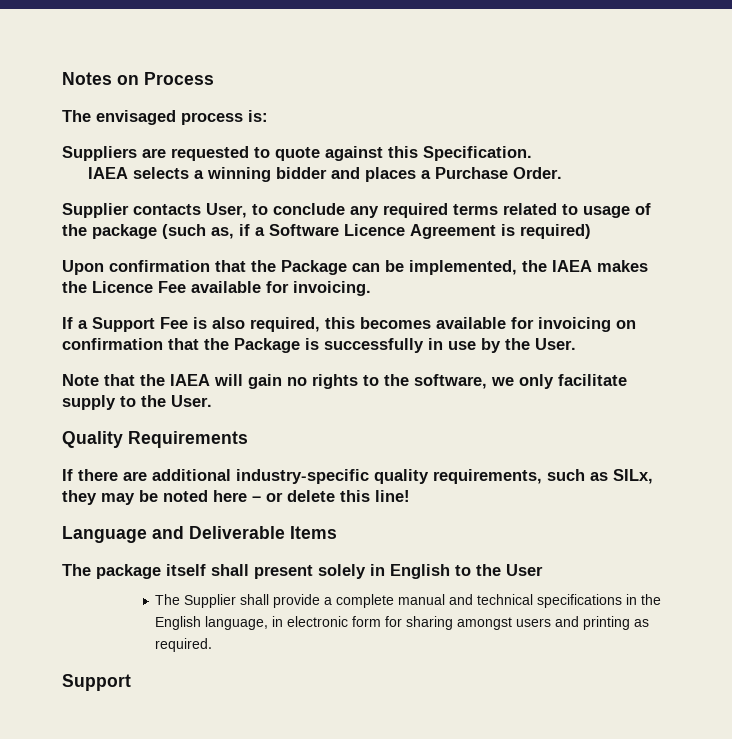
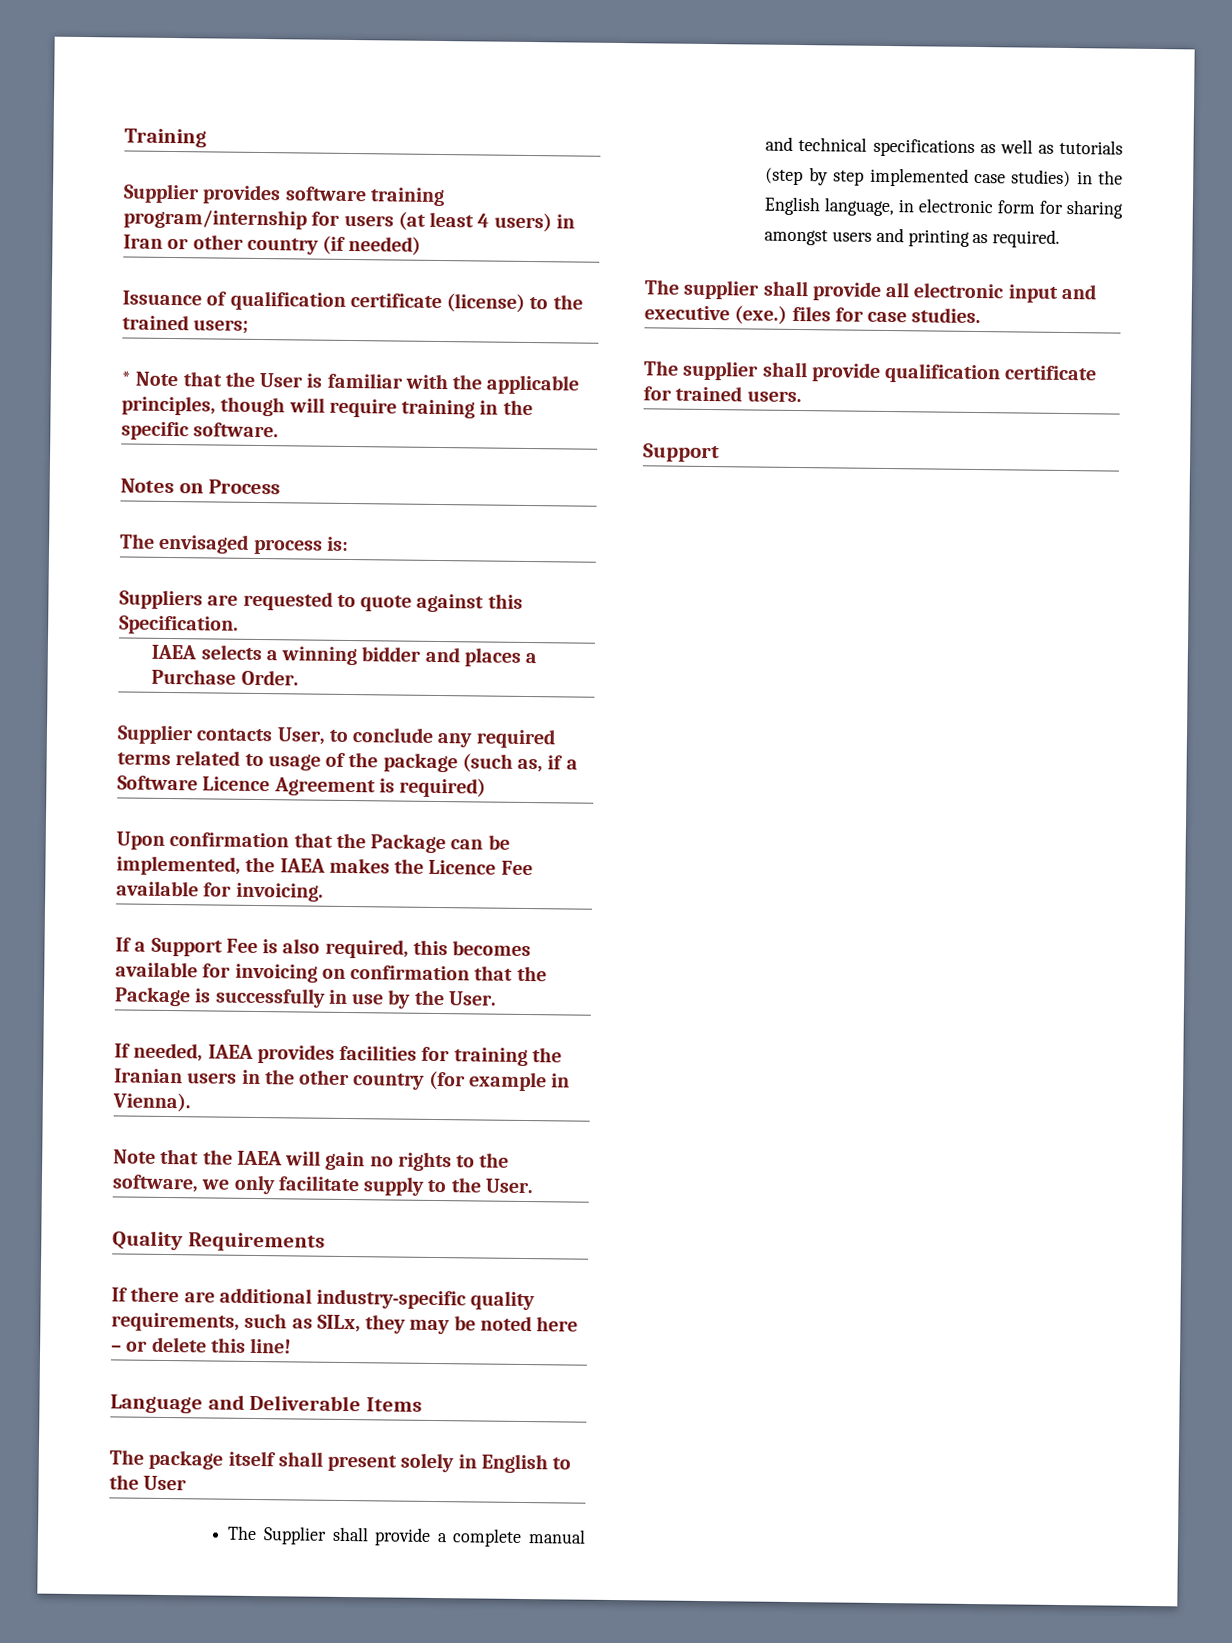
(62, 78) none -> [124,128,207,148] [123,183,445,207] [123,208,575,233] [123,234,422,256] [122,290,583,313] [122,314,250,334] [121,371,580,395] [121,395,533,419] [121,421,280,441] Training // Supplier provides software training program/internship for users (at least 4 users) in Iran or other country (if needed) // Issuance of qualification certificate (license) to the trained users; // * Note that the User is familiar with the applicable principles, though will require training in the specific software. //
(576, 344) none -> [114,1042,562,1067] [114,1068,571,1092] [112,1092,191,1113] // If needed, IAEA provides facilities for training the Iranian users in the other country (for example in Vienna).
(623, 601) none -> [979,139,1123,155] [765,167,1072,188] as well as tutorials (step by step implemented case studies)
(213, 645) none -> [644,279,1097,303] [644,305,982,325] [643,360,1098,384] [643,385,802,403] // The supplier shall provide all electronic input and executive (exe.) files for case studies. // The supplier shall provide qualification certificate for trained users.

